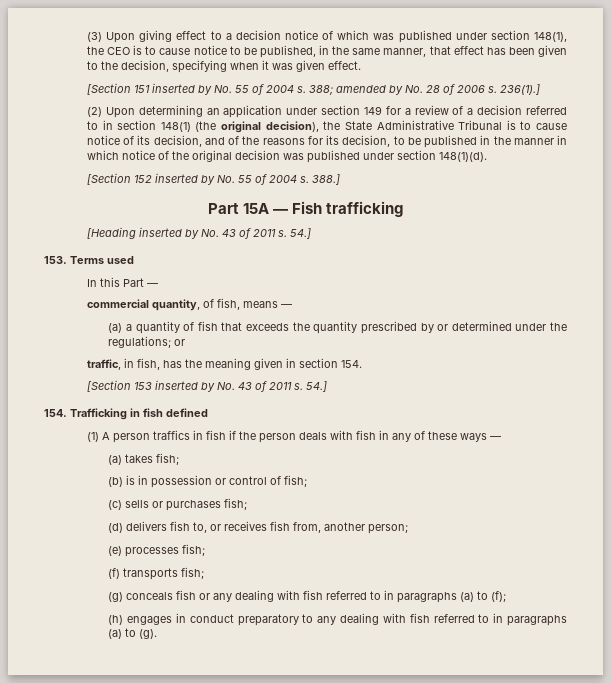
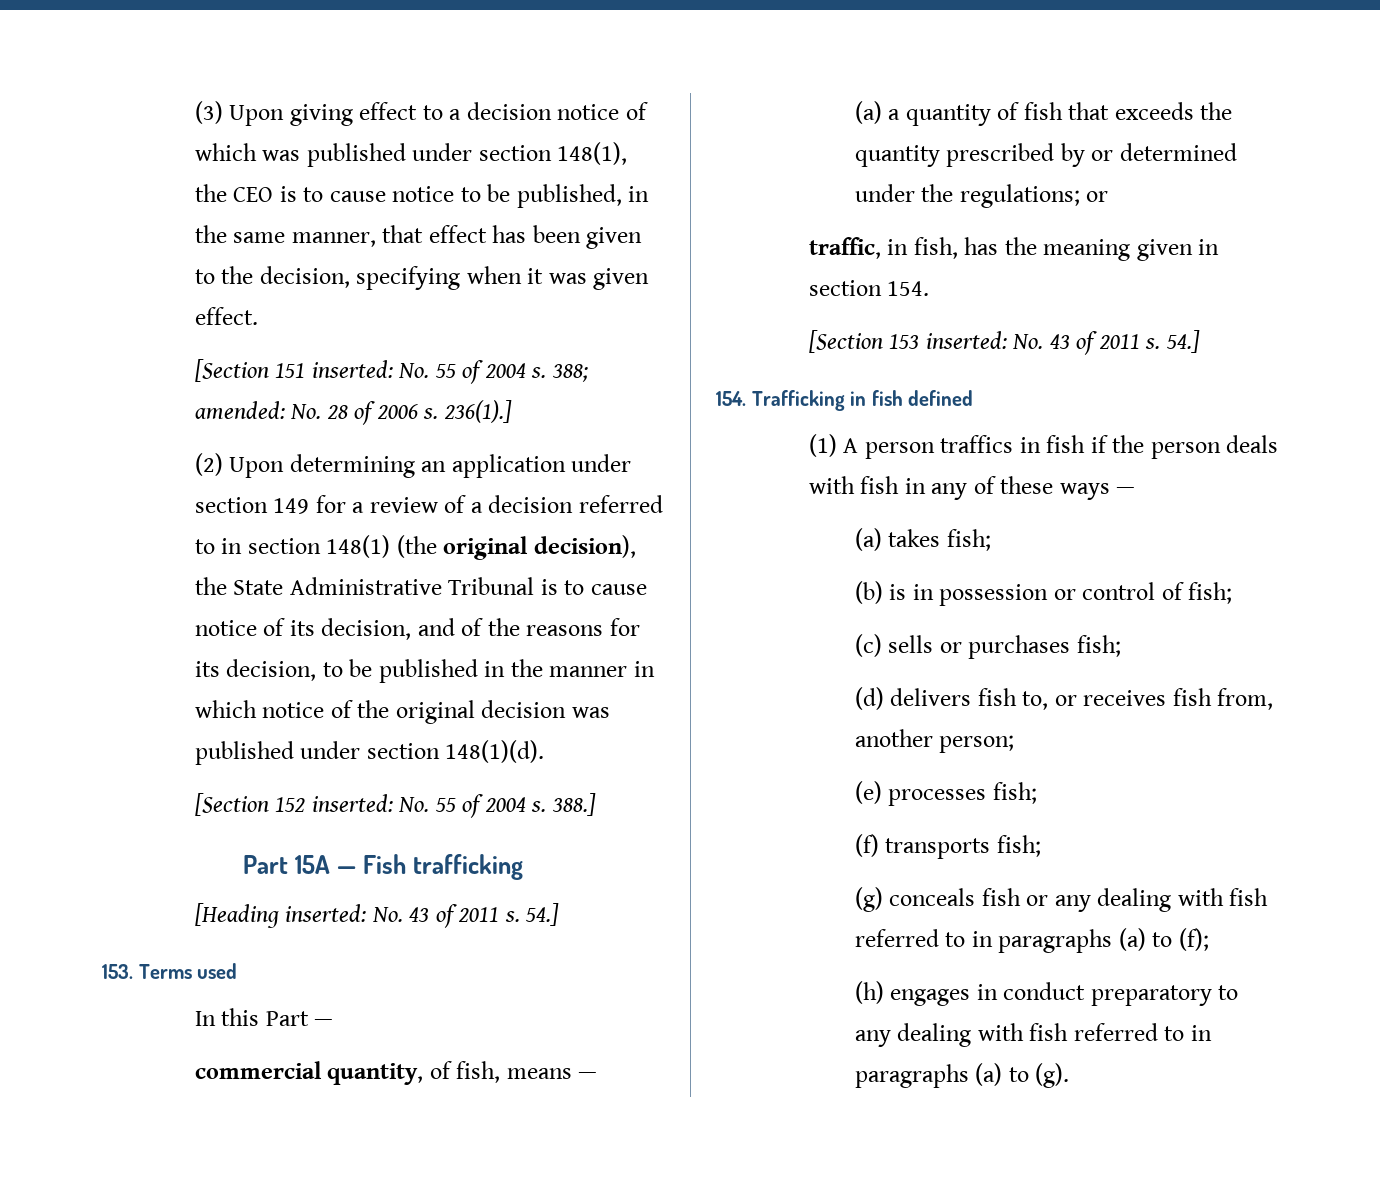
[151,83,212,95] inserted by -> [311,360,393,378] inserted:
[335,85,403,95] amended by -> [194,401,285,419] amended:
[154,173,215,185] inserted by -> [311,794,393,812] inserted:
[138,227,199,239] inserted by -> [285,904,367,922] inserted:
[154,380,215,392] inserted by -> [925,331,1007,349] inserted:

